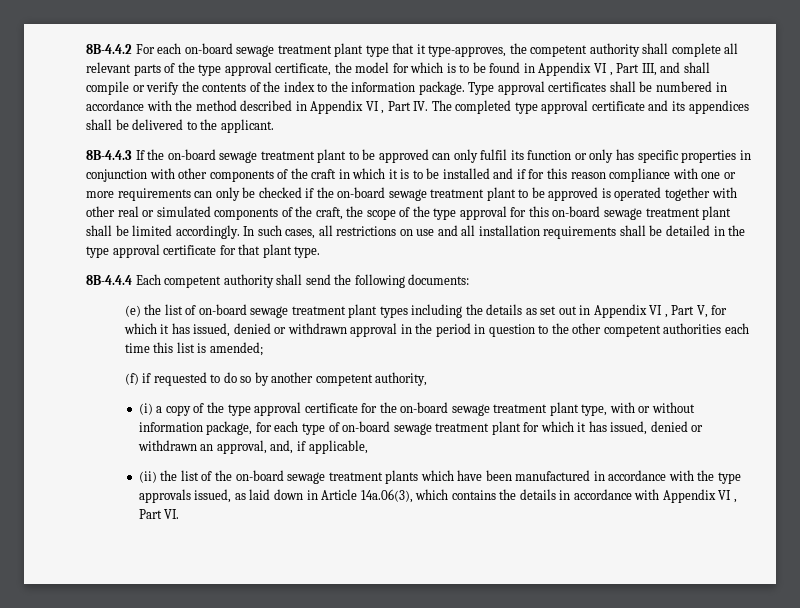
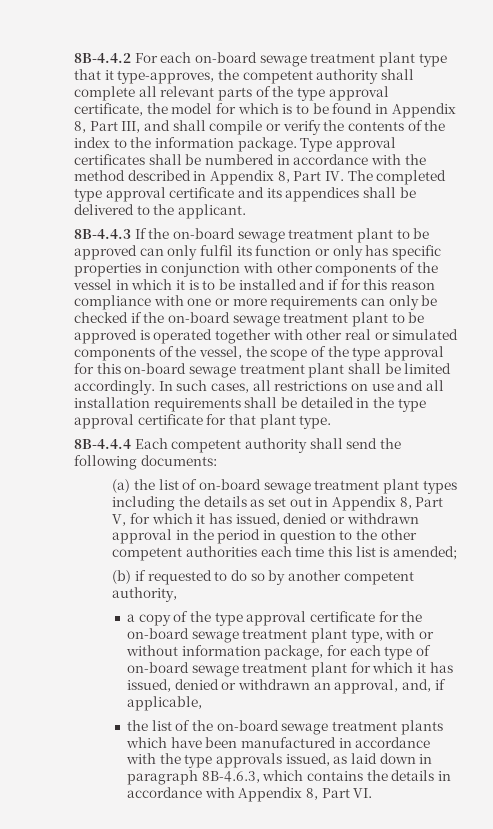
[593,63,613,76] VI , -> [74,121,87,133] 8,
[365,101,385,114] VI , -> [277,171,290,183] 8,
[311,169,337,179] craft -> [73,279,113,290] vessel
[315,207,343,220] craft, -> [199,346,243,359] vessel,
[124,305,141,317] (e) -> [112,479,131,493] (a)
[649,305,668,318] VI , -> [399,497,412,509] 8,
[124,373,139,385] (f) -> [112,570,132,584] (b)
[138,403,153,415] (i) -> (178, 594) none
[138,471,157,483] (ii) -> (203, 703) none
[321,489,413,503] Article 14a.06(3), -> [127,770,260,785] paragraph 8B-4.6.3,
[718,490,737,503] VI , -> [306,788,319,800] 8,

